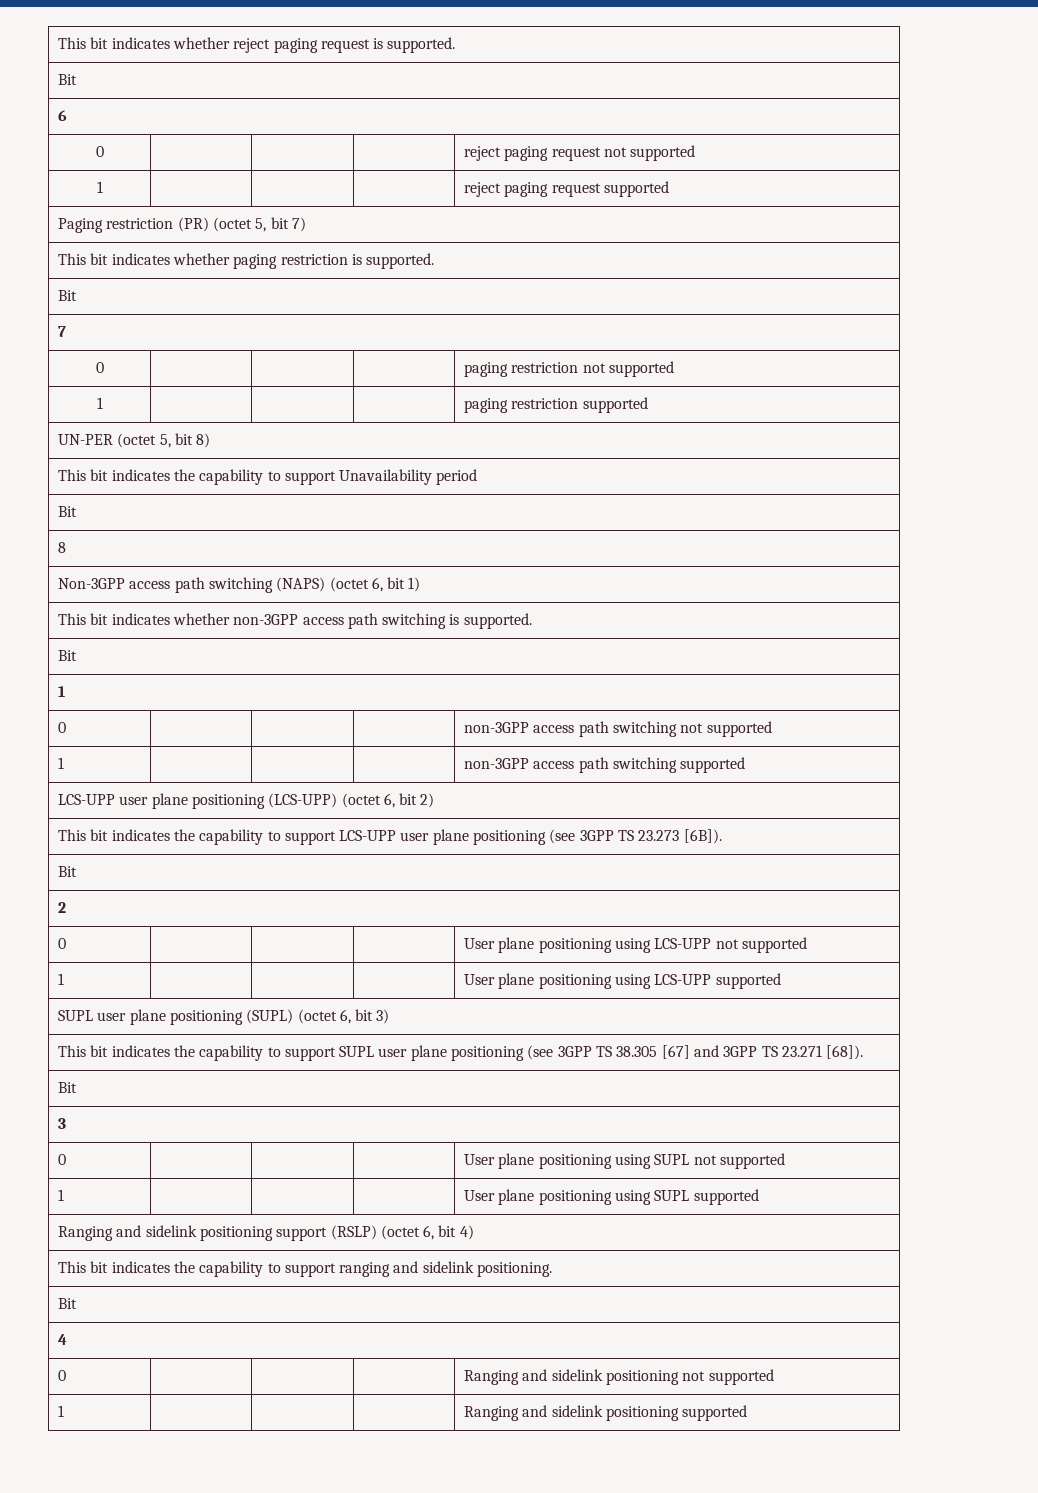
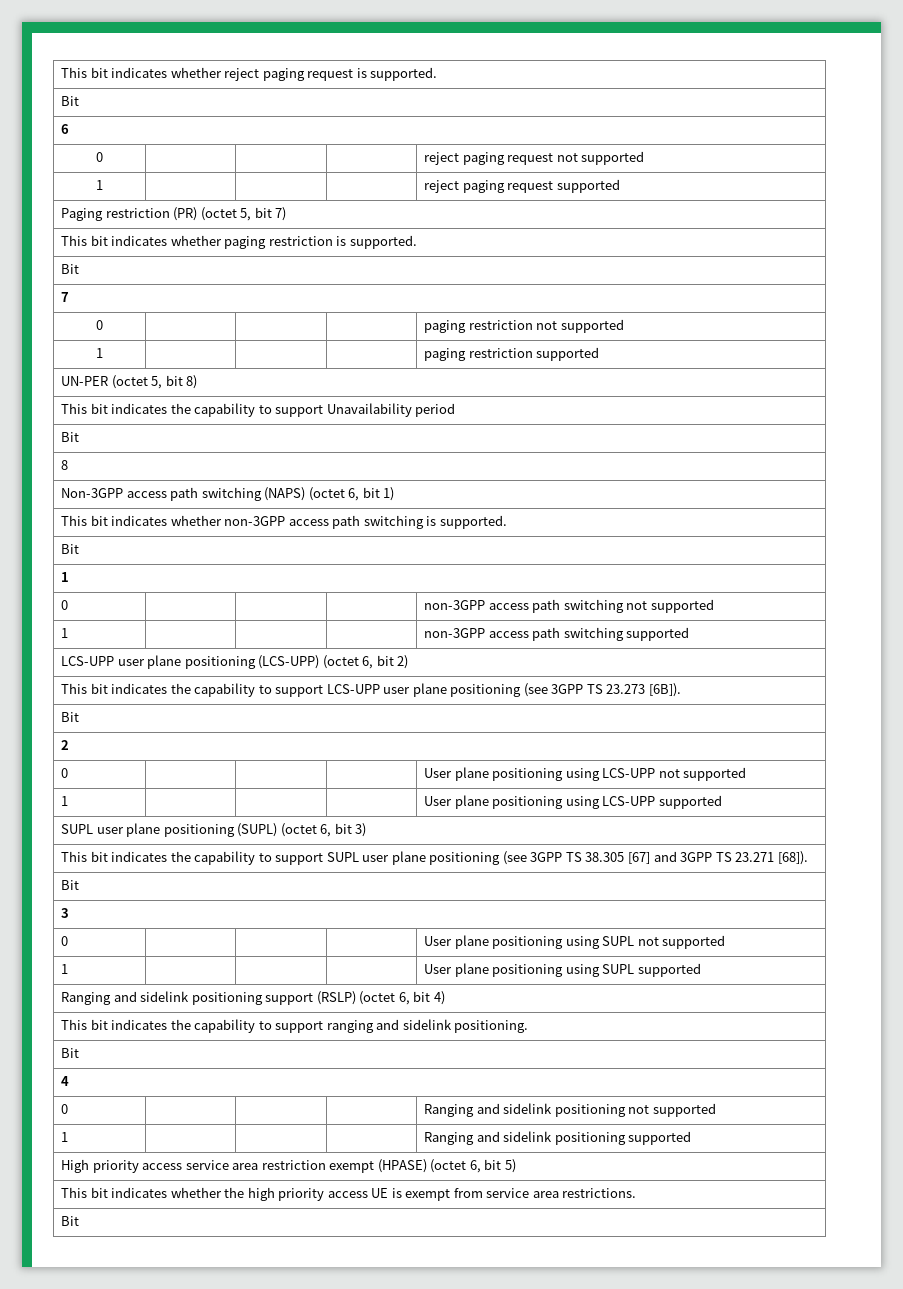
(748, 1413) none -> [61,1159,516,1173] [61,1187,637,1201] [61,1216,80,1226] // High priority access service area restriction exempt (HPASE) (octet 6, bit 5) // This bit indicates whether the high priority access UE is exempt from service area restrictions. // Bit

